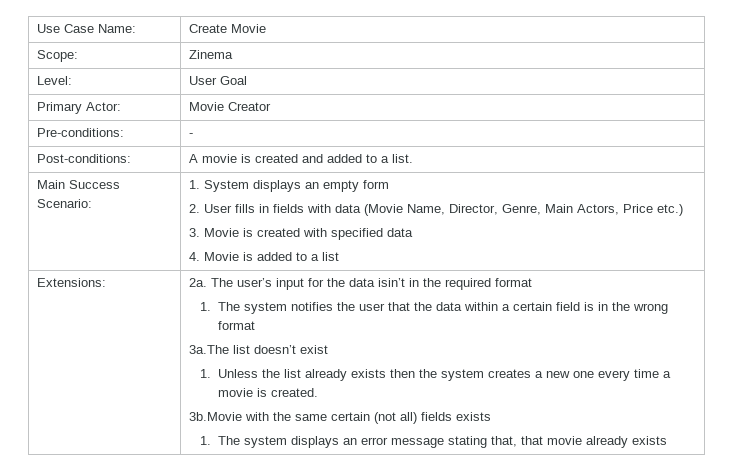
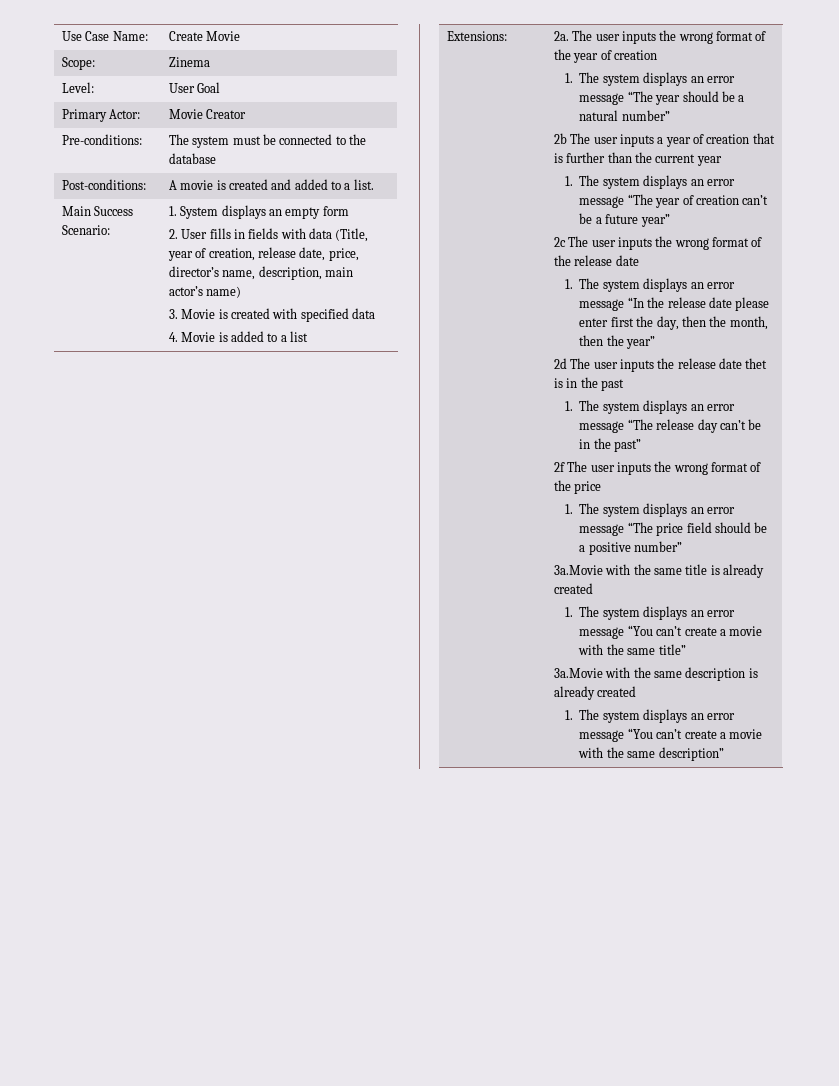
[188,133,193,137] - -> [168,134,367,148] [168,153,216,164] The system must be connected to the database
[363,204,683,216] (Movie Name, Director, Genre, Main Actors, Price etc.) -> [335,228,369,242] [167,247,359,261] [168,266,353,280] [168,286,242,298] (Title, year of creation, release date, price, director’s name, description, main actor’s name)
[236,278,532,290] [200,302,668,314] [217,321,255,330] [188,345,328,354] [200,369,671,381] [217,388,318,397] [188,412,491,424] [200,436,667,448] user’s input for the data isin’t in the required format // 1. The system notifies the user that the data within a certain field is in the wrong format // 3a.The list doesn’t exist // 1. Unless the list already exists then the system creates a new one every time a movie is created. // 3b.Movie with the same certain (not all) fields exists // 1. The system displays an error message stating that, that movie already exists -> [595,30,767,44] [553,49,657,63] [565,72,735,86] [579,91,745,105] [579,110,670,121] [553,133,775,147] [553,152,722,166] [565,175,735,189] [579,194,769,208] [579,213,670,227] [553,236,763,250] [553,255,639,266] [565,278,735,292] [579,297,770,311] [579,316,768,330] [579,335,656,349] [553,358,768,372] [553,377,624,391] [565,400,735,414] [579,419,762,433] [579,438,642,452] [553,461,762,475] [553,480,602,494] [565,503,735,517] [579,522,768,536] [579,541,683,555] [553,564,765,578] [553,583,593,594] [565,606,735,620] [579,625,763,639] [578,644,686,655] [553,667,758,681] [553,686,637,700] [565,709,735,723] [579,728,763,742] [578,747,724,761] user inputs the wrong format of the year of creation // 1. The system displays an error message “The year should be a natural number” // 2b The user inputs a year of creation that is further than the current year // 1. The system displays an error message “The year of creation can’t be a future year” // 2c The user inputs the wrong format of the release date // 1. The system displays an error message “In the release date please enter first the day, then the month, then the year” // 2d The user inputs the release date thet is in the past // 1. The system displays an error message “The release day can’t be in the past” // 2f The user inputs the wrong format of the price // 1. The system displays an error message “The price field should be a positive number” // 3a.Movie with the same title is already created // 1. The system displays an error message “You can’t create a movie with the same title” // 3a.Movie with the same description is already created // 1. The system displays an error message “You can’t create a movie with the same description”

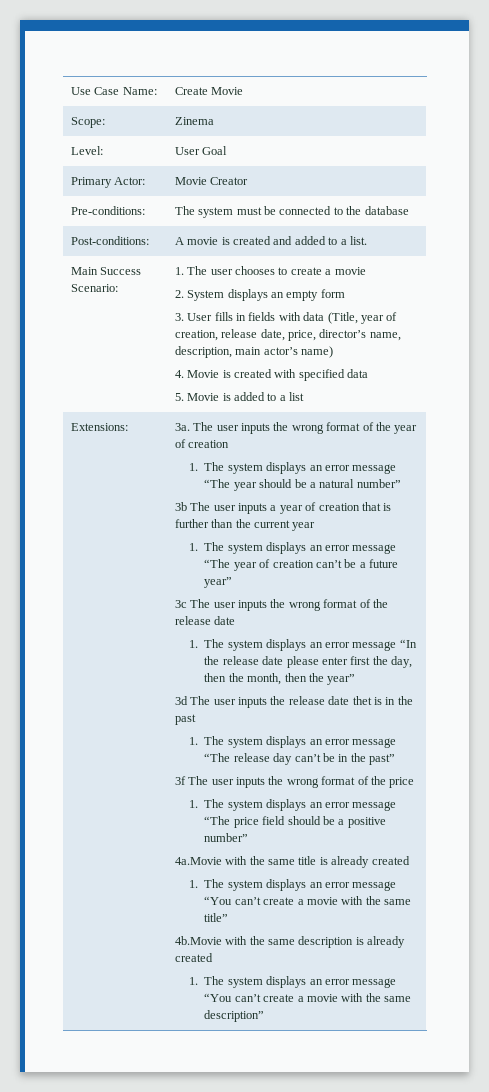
(177, 211) none -> [187,266,366,275] [174,290,184,298] The user chooses to create a movie // 2.
[168,229,178,239] 2. -> [174,313,184,321] 3.
[168,309,178,319] 3. -> [174,370,184,378] 4.
[168,332,178,342] 4. -> [174,393,184,401] 5.
[553,31,569,41] 2a. -> [174,423,190,431] 3a.
[553,133,567,144] 2b -> [174,502,187,511] 3b
[553,237,566,247] 2c -> [174,600,187,608] 3c
[553,358,567,369] 2d -> [174,696,188,705] 3d
[553,462,565,472] 2f -> [174,776,186,785] 3f
[553,565,603,575] 3a.Movie -> [174,857,222,865] 4a.Movie
[553,668,603,678] 3a.Movie -> [174,936,222,945] 4b.Movie

